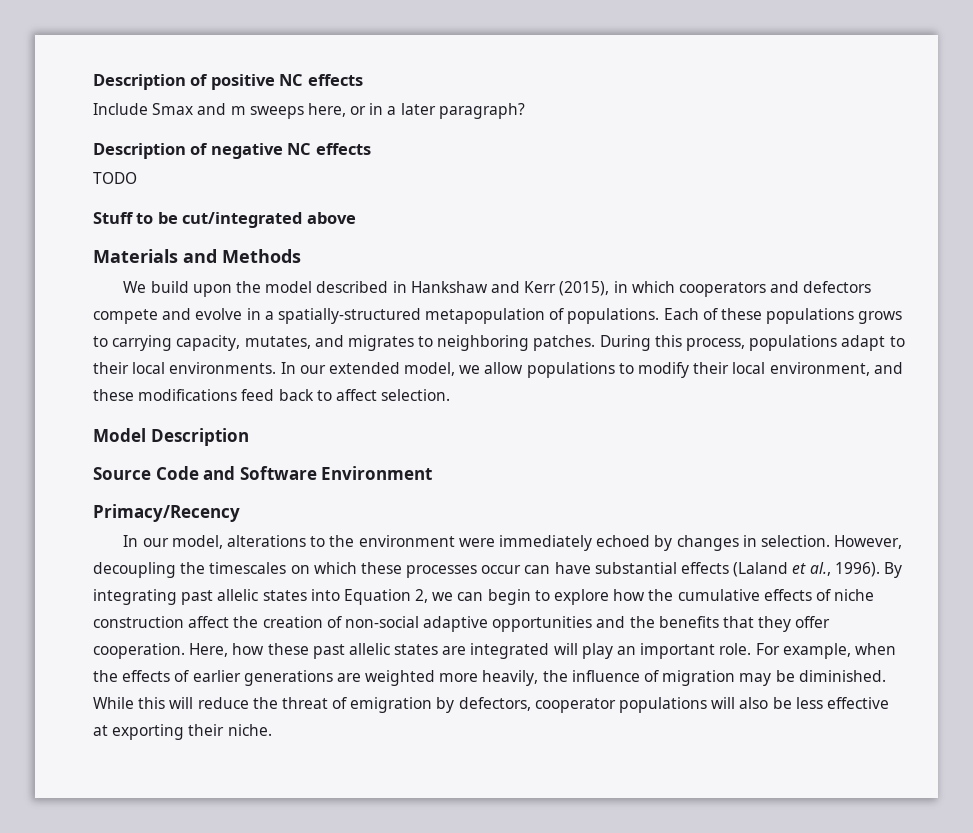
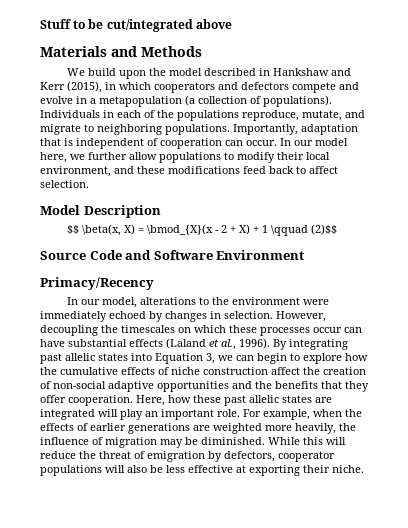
[93,74,363,90] [93,103,525,119] [93,143,371,159] [93,172,137,184] Description of positive NC effects // Include Smax and m sweeps here, or in a later paragraph? // Description of negative NC effects // TODO // -> (40, 24) none
[277,308,903,324] [93,335,905,351] [93,362,481,376] spatially-structured metapopulation of populations. Each of these populations grows to carrying capacity, mutates, and migrates to neighboring patches. During this process, populations adapt to their local environments. In our extended model, we -> [99,95,332,107] [40,110,365,121] [40,124,358,135] [40,138,348,149] [40,152,127,163] metapopulation (a collection of populations). Individuals in each of the populations reproduce, mutate, and migrate to neighboring populations. Importantly, adaptation that is independent of cooperation can occur. In our model here, we further
(249, 437) none -> [66,224,337,236] // $$ \beta(x, X) = \bmod_{X}(x - 2 + X) + 1 \qquad (2)$$
[415,589,429,603] 2, -> [206,353,215,364] 3,

